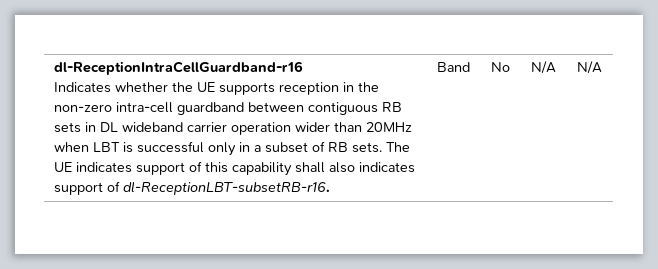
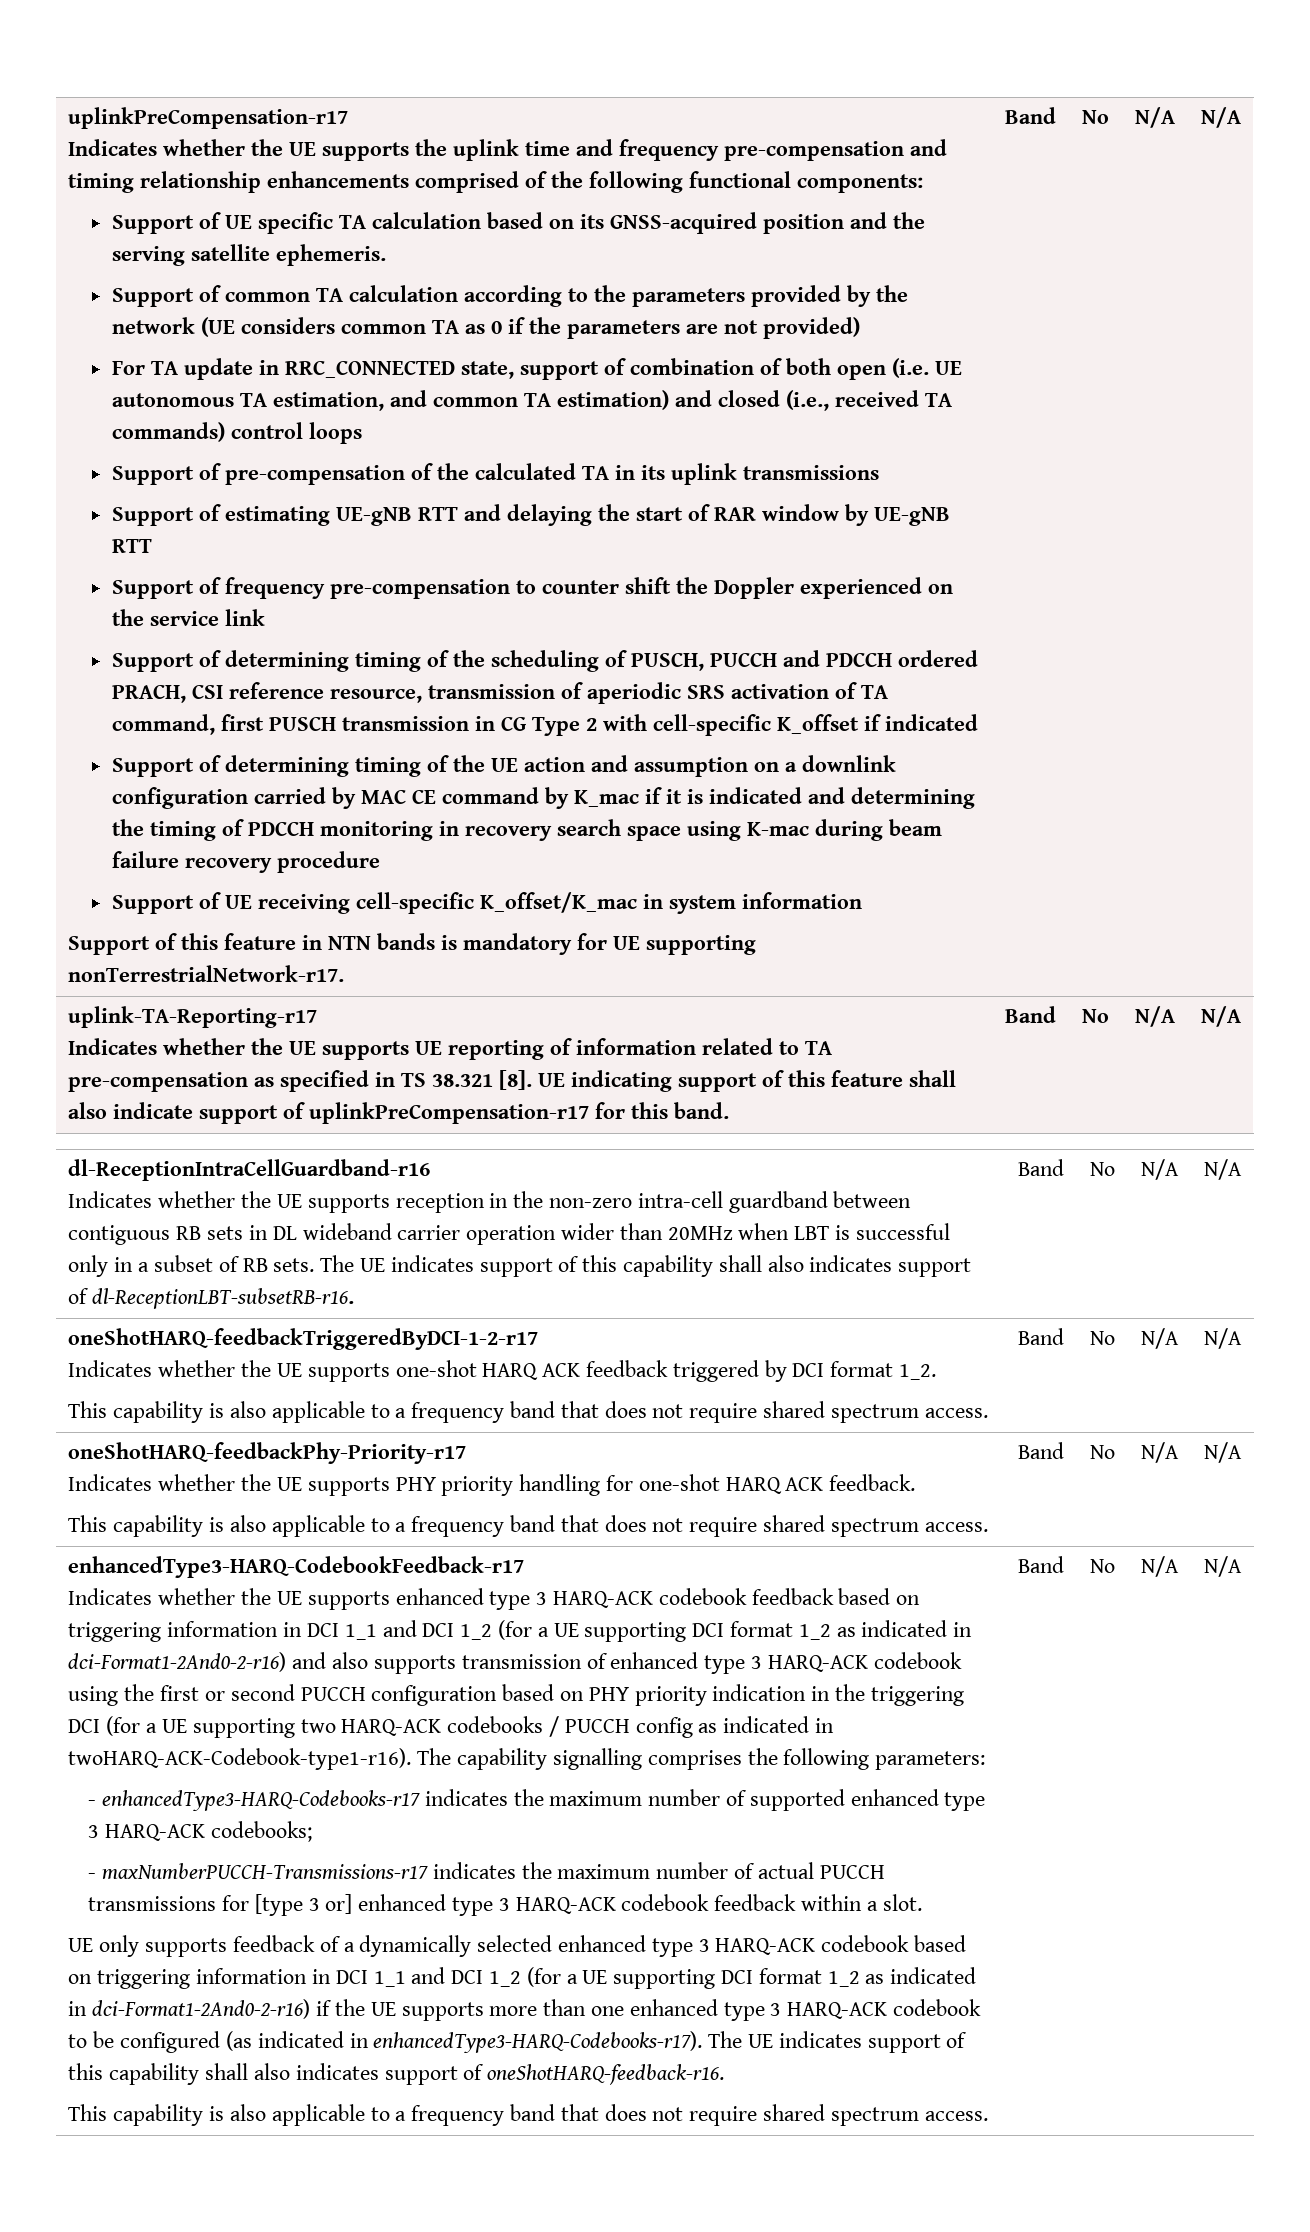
(54, 68) none -> [68,107,349,129] [68,139,948,161] [68,171,924,193] [111,212,925,234] [111,244,386,266] [111,285,908,307] [111,317,860,339] [111,358,962,380] [111,390,952,411] [111,422,362,444] [111,463,879,485] [111,504,950,526] [111,539,152,553] [111,577,953,599] [111,609,265,626] [111,650,978,672] [111,682,888,704] [111,714,978,736] [111,755,896,777] [111,787,975,809] [111,819,942,841] [111,851,380,873] [111,892,862,914] [68,933,757,955] [68,965,345,982] [1004,107,1056,124] [1081,110,1109,124] [1134,107,1175,128] [1200,107,1241,128] [68,1006,318,1028] [68,1038,833,1060] [68,1070,957,1092] [68,1102,730,1124] [1004,1006,1056,1023] [1081,1009,1109,1023] [1134,1006,1175,1027] [1200,1006,1241,1027] uplinkPreCompensation-r17 // Indicates whether the UE supports the uplink time and frequency pre-compensation and timing relationship enhancements comprised of the following functional components: // Support of UE specific TA calculation based on its GNSS-acquired position and the serving satellite ephemeris. // Support of common TA calculation according to the parameters provided by the network (UE considers common TA as 0 if the parameters are not provided) // For TA update in RRC_CONNECTED state, support of combination of both open (i.e. UE autonomous TA estimation, and common TA estimation) and closed (i.e., received TA commands) control loops // Support of pre-compensation of the calculated TA in its uplink transmissions // Support of estimating UE-gNB RTT and delaying the start of RAR window by UE-gNB RTT // Support of frequency pre-compensation to counter shift the Doppler experienced on the service link // Support of determining timing of the scheduling of PUSCH, PUCCH and PDCCH ordered PRACH, CSI reference resource, transmission of aperiodic SRS activation of TA command, first PUSCH transmission in CG Type 2 with cell-specific K_offset if indicated // Support of determining timing of the UE action and assumption on a downlink configuration carried by MAC CE command by K_mac if it is indicated and determining the timing of PDCCH monitoring in recovery search space using K-mac during beam failure recovery procedure // Support of UE receiving cell-specific K_offset/K_mac in system information // Support of this feature in NTN bands is mandatory for UE supporting nonTerrestrialNetwork-r17. | Band | No | N/A | N/A // uplink-TA-Reporting-r17 // Indicates whether the UE supports UE reporting of information related to TA pre-compensation as specified in TS 38.321 [8]. UE indicating support of this feature shall also indicate support of uplinkPreCompensation-r17 for this band. | Band | No | N/A | N/A //
(602, 67) none -> [68,1328,539,1350] [68,1360,936,1382] [68,1401,988,1423] [1017,1328,1064,1345] [1089,1331,1115,1345] [1140,1328,1179,1349] [1203,1328,1242,1349] [68,1442,467,1464] [68,1474,916,1496] [68,1515,988,1537] [1017,1442,1064,1459] [1089,1445,1115,1459] [1140,1442,1179,1463] [1203,1442,1242,1463] [68,1556,525,1578] [68,1588,921,1610] [68,1620,973,1642] [68,1652,962,1674] [68,1684,964,1706] [68,1716,834,1738] [68,1748,986,1770] [88,1789,986,1811] [88,1821,312,1842] [88,1862,885,1880] [88,1894,922,1916] [68,1935,966,1957] [68,1967,977,1989] [68,1999,981,2021] [68,2031,968,2053] [68,2063,725,2085] [68,2104,988,2126] [1017,1556,1064,1573] [1089,1559,1115,1573] [1140,1556,1179,1577] [1203,1556,1242,1577] // oneShotHARQ-feedbackTriggeredByDCI-1-2-r17 // Indicates whether the UE supports one-shot HARQ ACK feedback triggered by DCI format 1_2. // This capability is also applicable to a frequency band that does not require shared spectrum access. | Band | No | N/A | N/A // oneShotHARQ-feedbackPhy-Priority-r17 // Indicates whether the UE supports PHY priority handling for one-shot HARQ ACK feedback. // This capability is also applicable to a frequency band that does not require shared spectrum access. | Band | No | N/A | N/A // enhancedType3-HARQ-CodebookFeedback-r17 // Indicates whether the UE supports enhanced type 3 HARQ-ACK codebook feedback based on triggering information in DCI 1_1 and DCI 1_2 (for a UE supporting DCI format 1_2 as indicated in dci-Format1-2And0-2-r16) and also supports transmission of enhanced type 3 HARQ-ACK codebook using the first or second PUCCH configuration based on PHY priority indication in the triggering DCI (for a UE supporting two HARQ-ACK codebooks / PUCCH config as indicated in twoHARQ-ACK-Codebook-type1-r16). The capability signalling comprises the following parameters: // - enhancedType3-HARQ-Codebooks-r17 indicates the maximum number of supported enhanced type 3 HARQ-ACK codebooks; // - maxNumberPUCCH-Transmissions-r17 indicates the maximum number of actual PUCCH transmissions for [type 3 or] enhanced type 3 HARQ-ACK codebook feedback within a slot. // UE only supports feedback of a dynamically selected enhanced type 3 HARQ-ACK codebook based on triggering information in DCI 1_1 and DCI 1_2 (for a UE supporting DCI format 1_2 as indicated in dci-Format1-2And0-2-r16) if the UE supports more than one enhanced type 3 HARQ-ACK codebook to be configured (as indicated in enhancedType3-HARQ-Codebooks-r17). The UE indicates support of this capability shall also indicates support of oneShotHARQ-feedback-r16. // This capability is also applicable to a frequency band that does not require shared spectrum access. | Band | No | N/A | N/A

